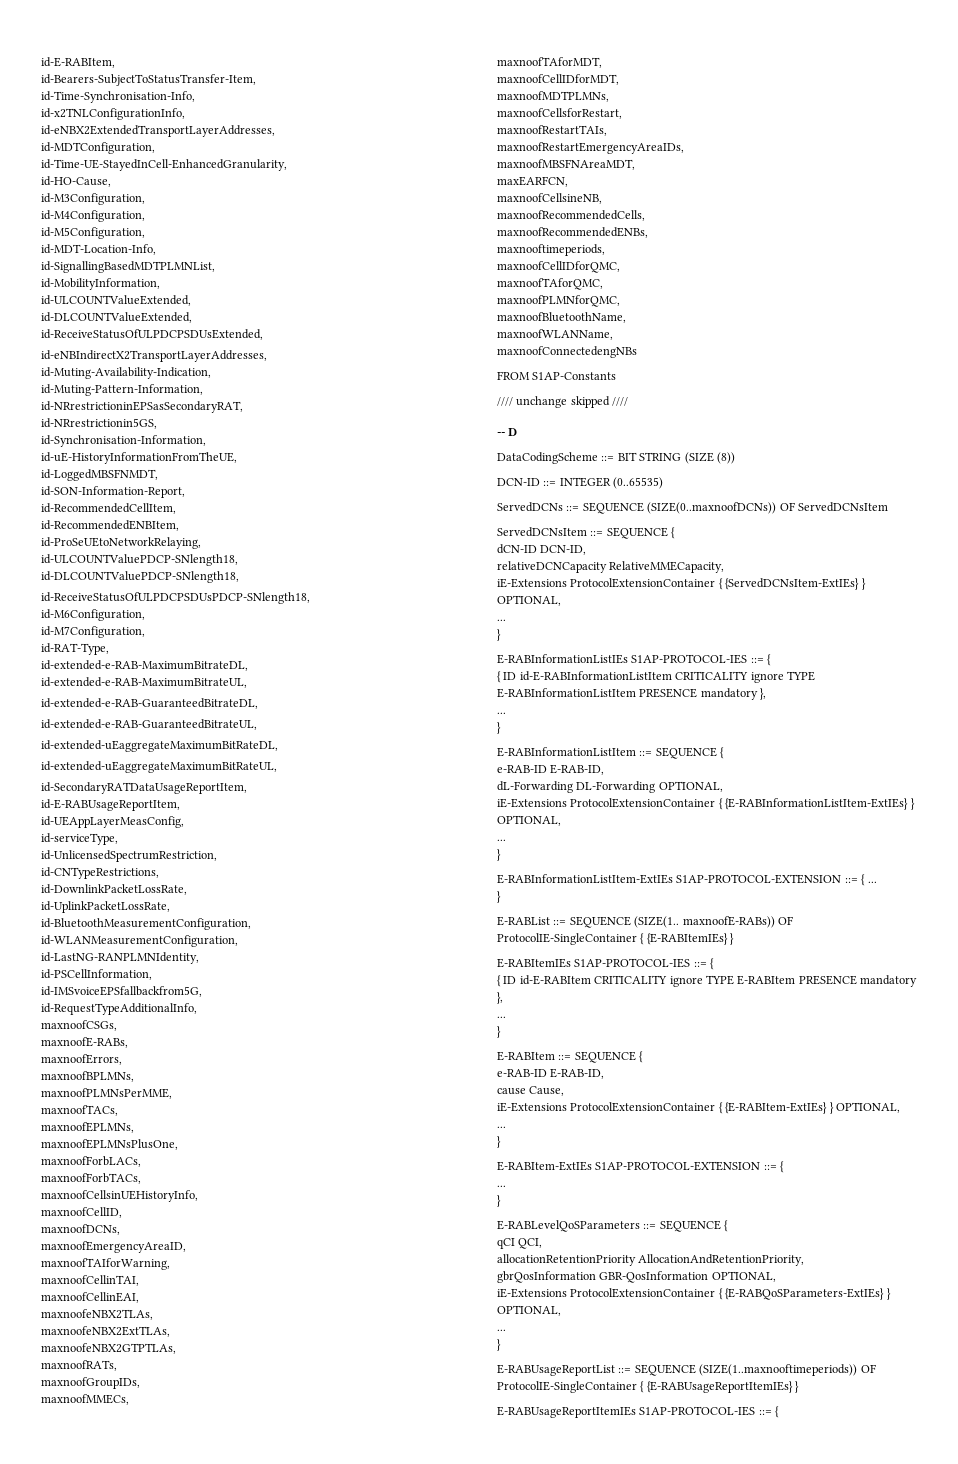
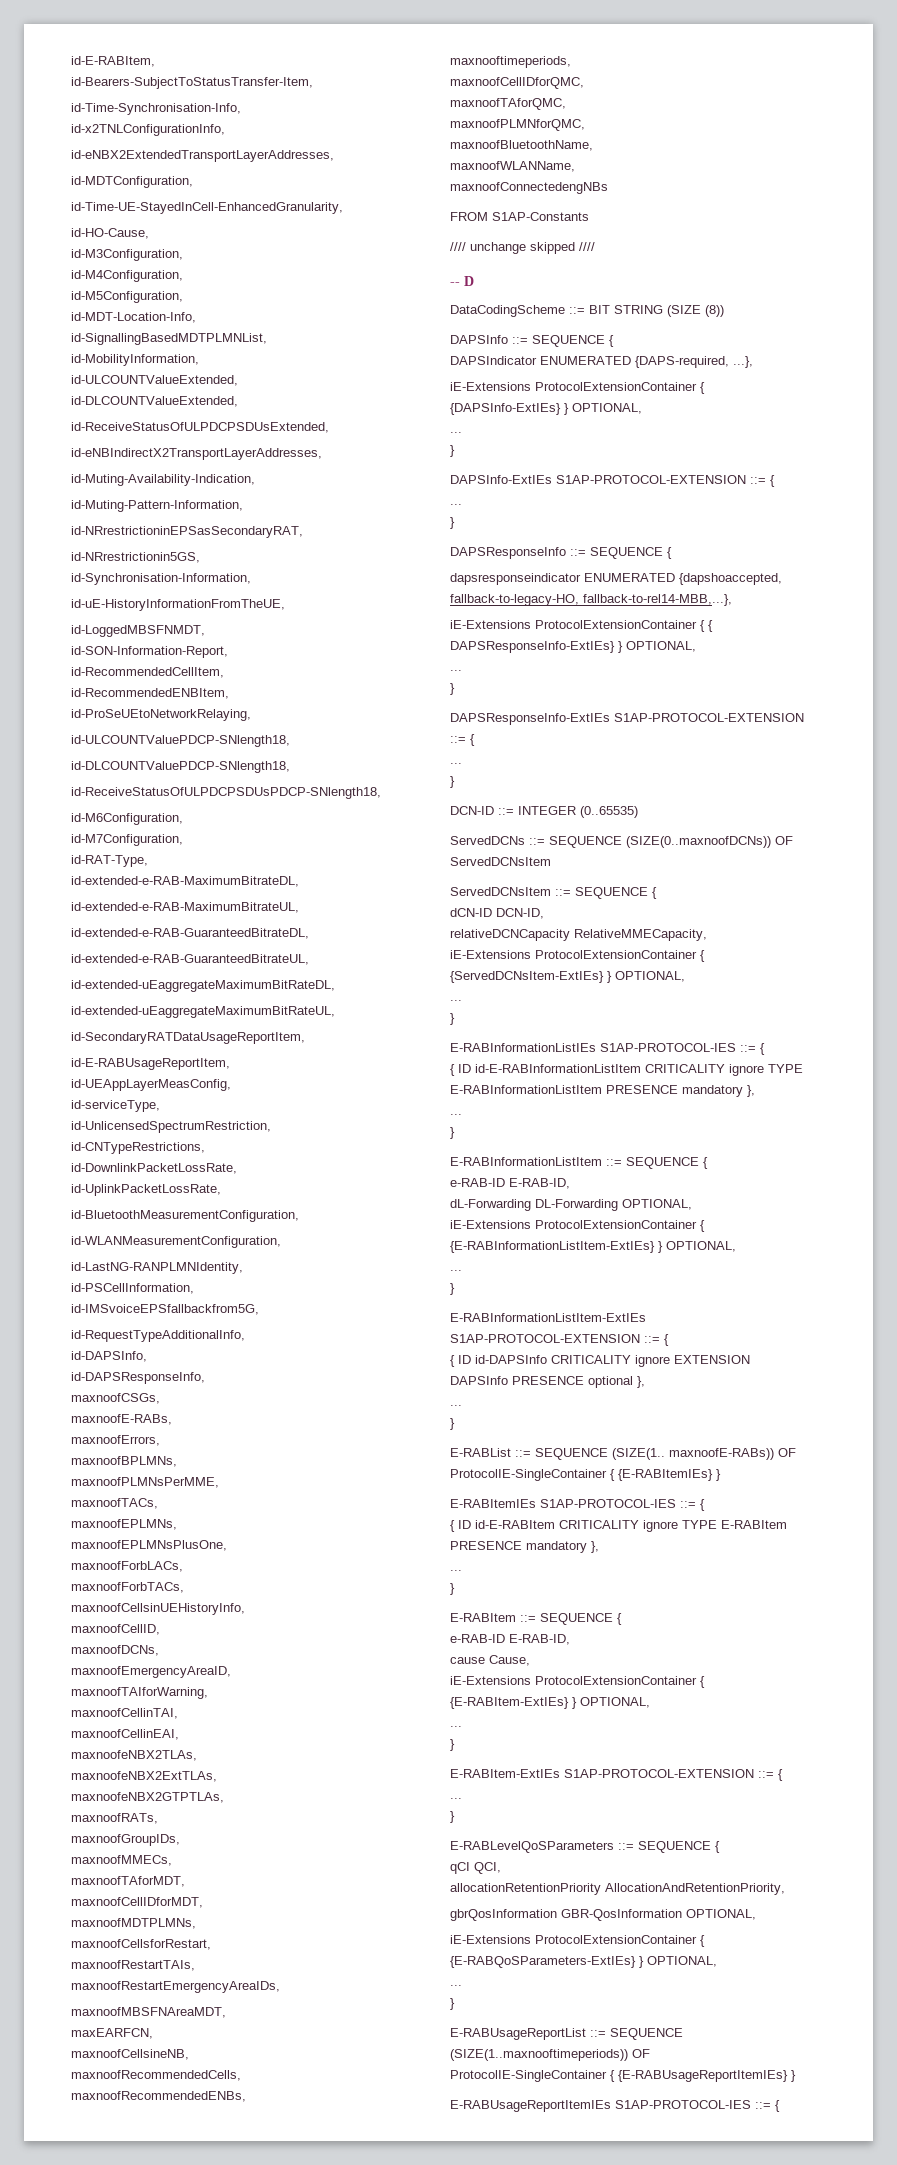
(197, 1009) none -> [71,1351,147,1362] [71,1372,205,1384] // id-DAPSInfo, // id-DAPSResponseInfo,
(735, 458) none -> [450,335,614,347] [450,356,753,368] [450,382,705,394] [450,403,642,415] [450,432,462,433] [450,445,455,457] [450,475,775,487] [450,504,462,505] [450,517,455,529] [450,547,672,559] [450,573,782,585] [450,594,732,606] [450,620,713,632] [450,641,696,653] [450,670,462,671] [450,683,455,695] [450,713,804,725] [450,734,475,746] [450,763,462,764] [450,776,455,788] // DAPSInfo ::= SEQUENCE { // DAPSIndicator ENUMERATED {DAPS-required, ...}, // iE-Extensions ProtocolExtensionContainer { {DAPSInfo-ExtIEs} } OPTIONAL, // ... // } // DAPSInfo-ExtIEs S1AP-PROTOCOL-EXTENSION ::= { // ... // } // DAPSResponseInfo ::= SEQUENCE { // dapsresponseindicator ENUMERATED {dapshoaccepted, fallback-to-legacy-HO, fallback-to-rel14-MBB,...}, // iE-Extensions ProtocolExtensionContainer { { DAPSResponseInfo-ExtIEs} } OPTIONAL, // ... // } // DAPSResponseInfo-ExtIEs S1AP-PROTOCOL-EXTENSION ::= { // ... // }
(866, 880) none -> [450,1355,750,1367] [450,1376,645,1388] // { ID id-DAPSInfo CRITICALITY ignore EXTENSION DAPSInfo PRESENCE optional }, //

